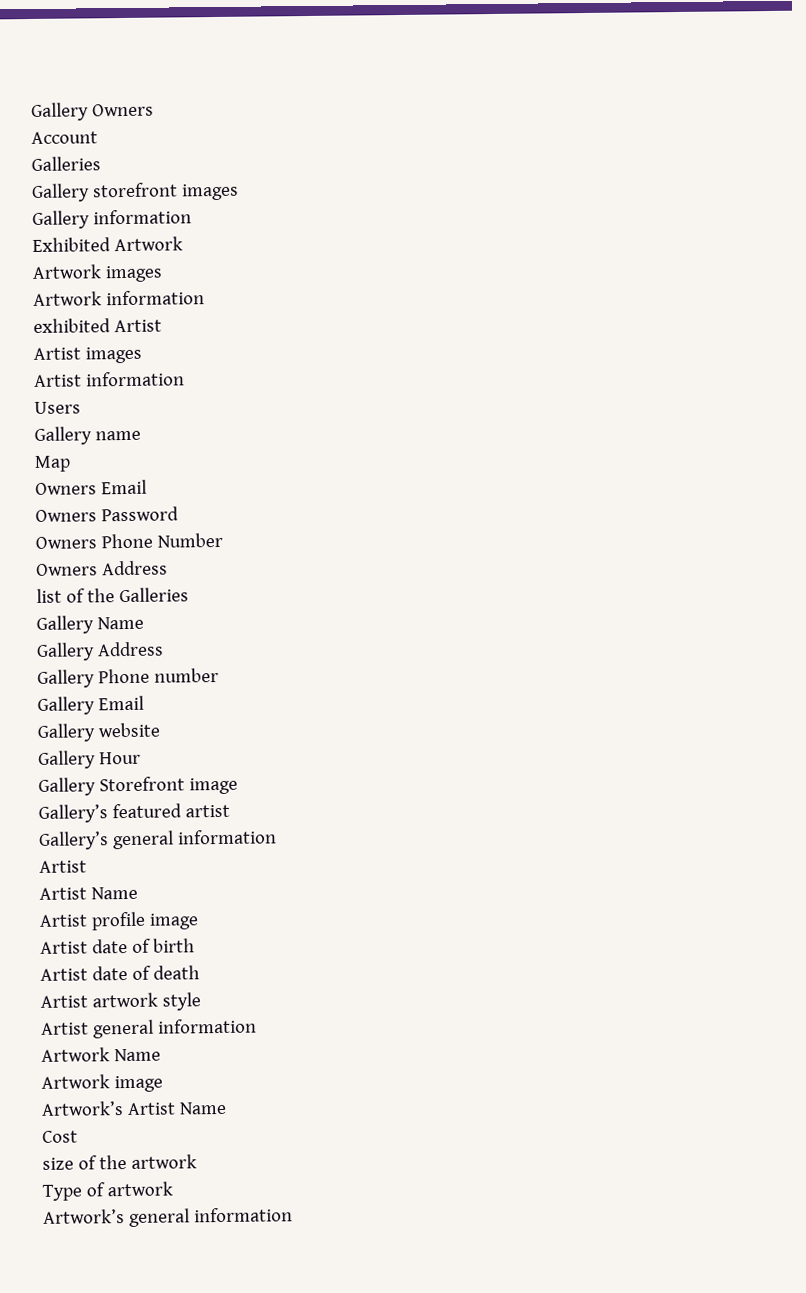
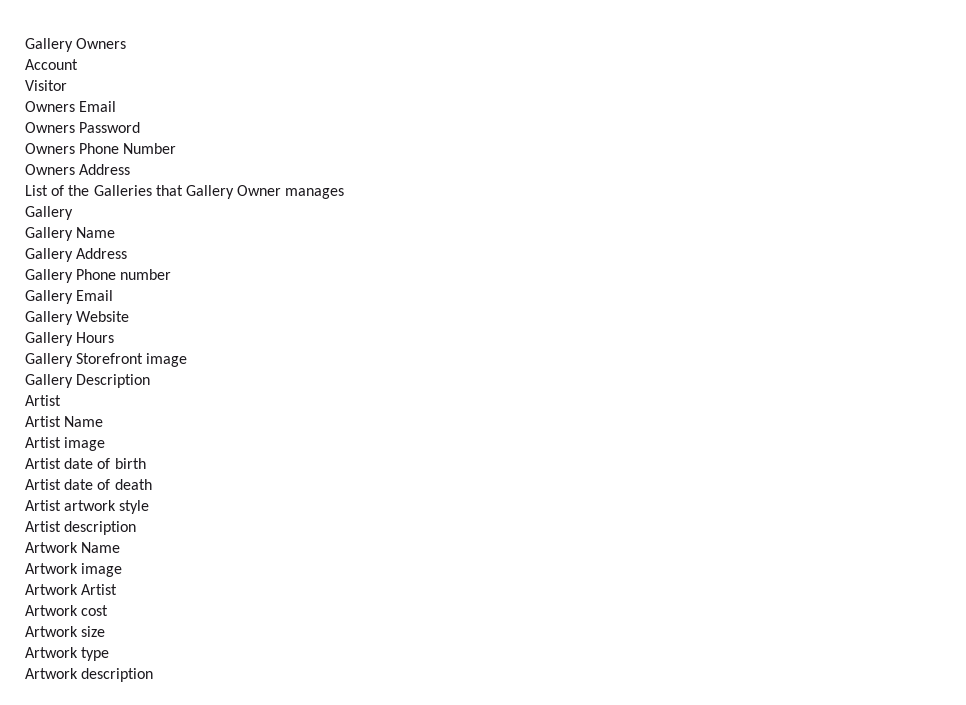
[31,156,101,171] [31,182,239,202] [32,209,192,229] [32,236,183,252] [32,264,163,283] [33,290,205,306] [33,318,162,333] [33,346,142,364] [34,371,185,387] [34,401,81,414] [34,426,141,445] [34,455,71,472] Galleries // Gallery storefront images // Gallery information // Exhibited Artwork // Artwork images // Artwork information // exhibited Artist // Artist images // Artist information // Users // Gallery name // Map -> [25,80,67,91] Visitor
[36,588,62,603] list -> [25,185,48,196] List
(189, 595) none -> [155,185,345,199] [25,206,73,220] that Gallery Owner manages // Gallery
[97,722,160,738] [38,750,141,769] website // Gallery Hour -> [76,311,130,322] [25,332,115,346] Website // Gallery Hours
[38,803,230,823] [38,829,277,850] Gallery’s featured artist // Gallery’s general information -> [25,374,151,388] Gallery Description
[90,911,146,931] profile -> (61, 442) none
[92,1018,257,1039] general information -> [64,521,137,535] description
[41,1101,227,1116] [42,1130,78,1143] [42,1154,197,1170] [42,1181,173,1201] [43,1207,293,1228] Artwork’s Artist Name // Cost // size of the artwork // Type of artwork // Artwork’s general information -> [25,584,118,595] [25,605,109,616] [25,626,106,637] [25,647,110,661] [25,668,154,682] Artwork Artist // Artwork cost // Artwork size // Artwork type // Artwork description

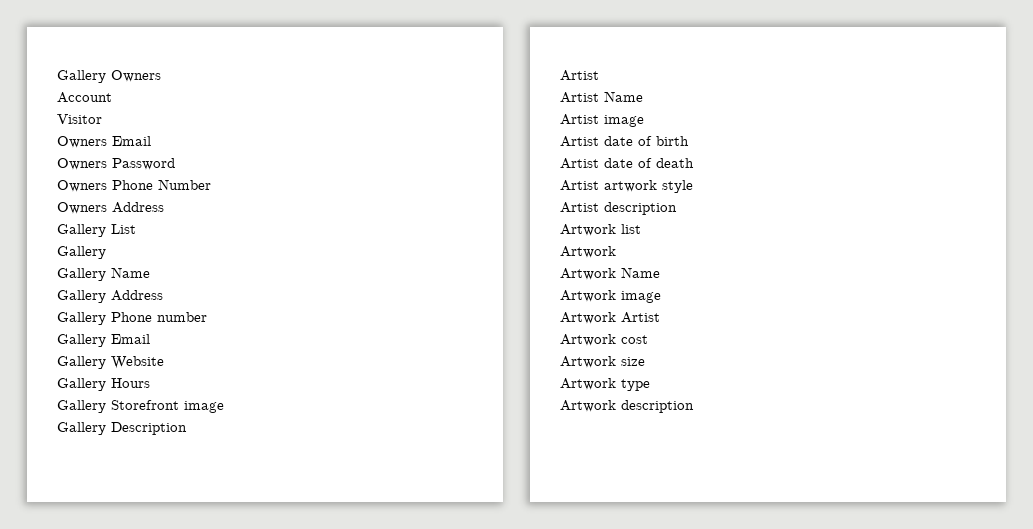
(131, 169) none -> [57,224,106,237] Gallery
[51,185,345,199] of the Galleries that Gallery Owner manages -> (136, 229) none
(137, 528) none -> [560,224,641,236] [560,246,616,258] // Artwork list // Artwork

